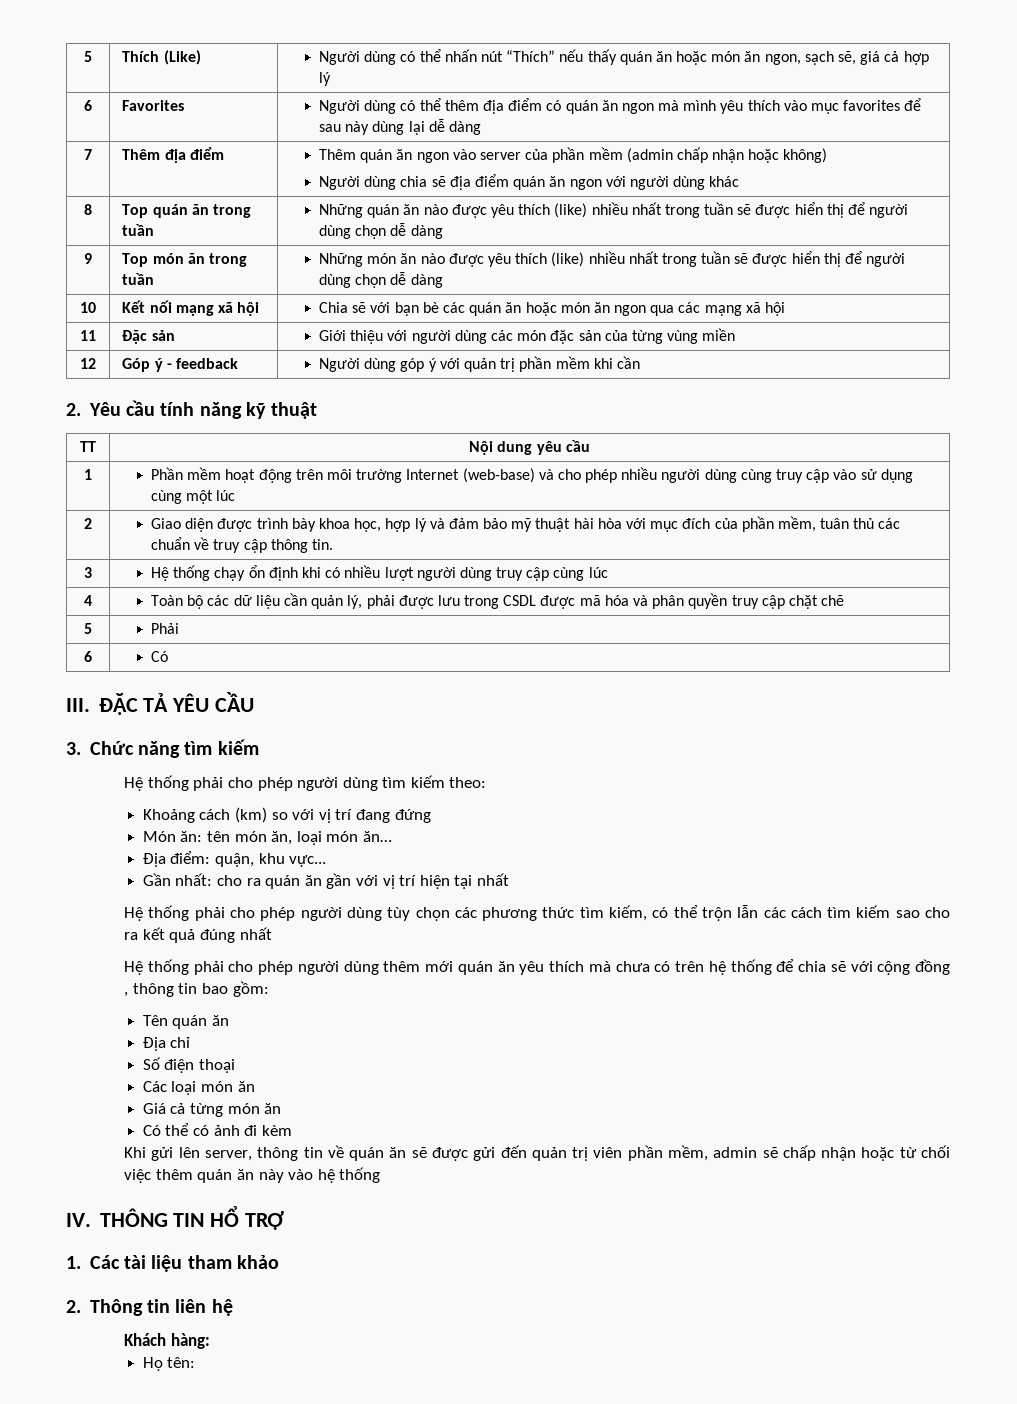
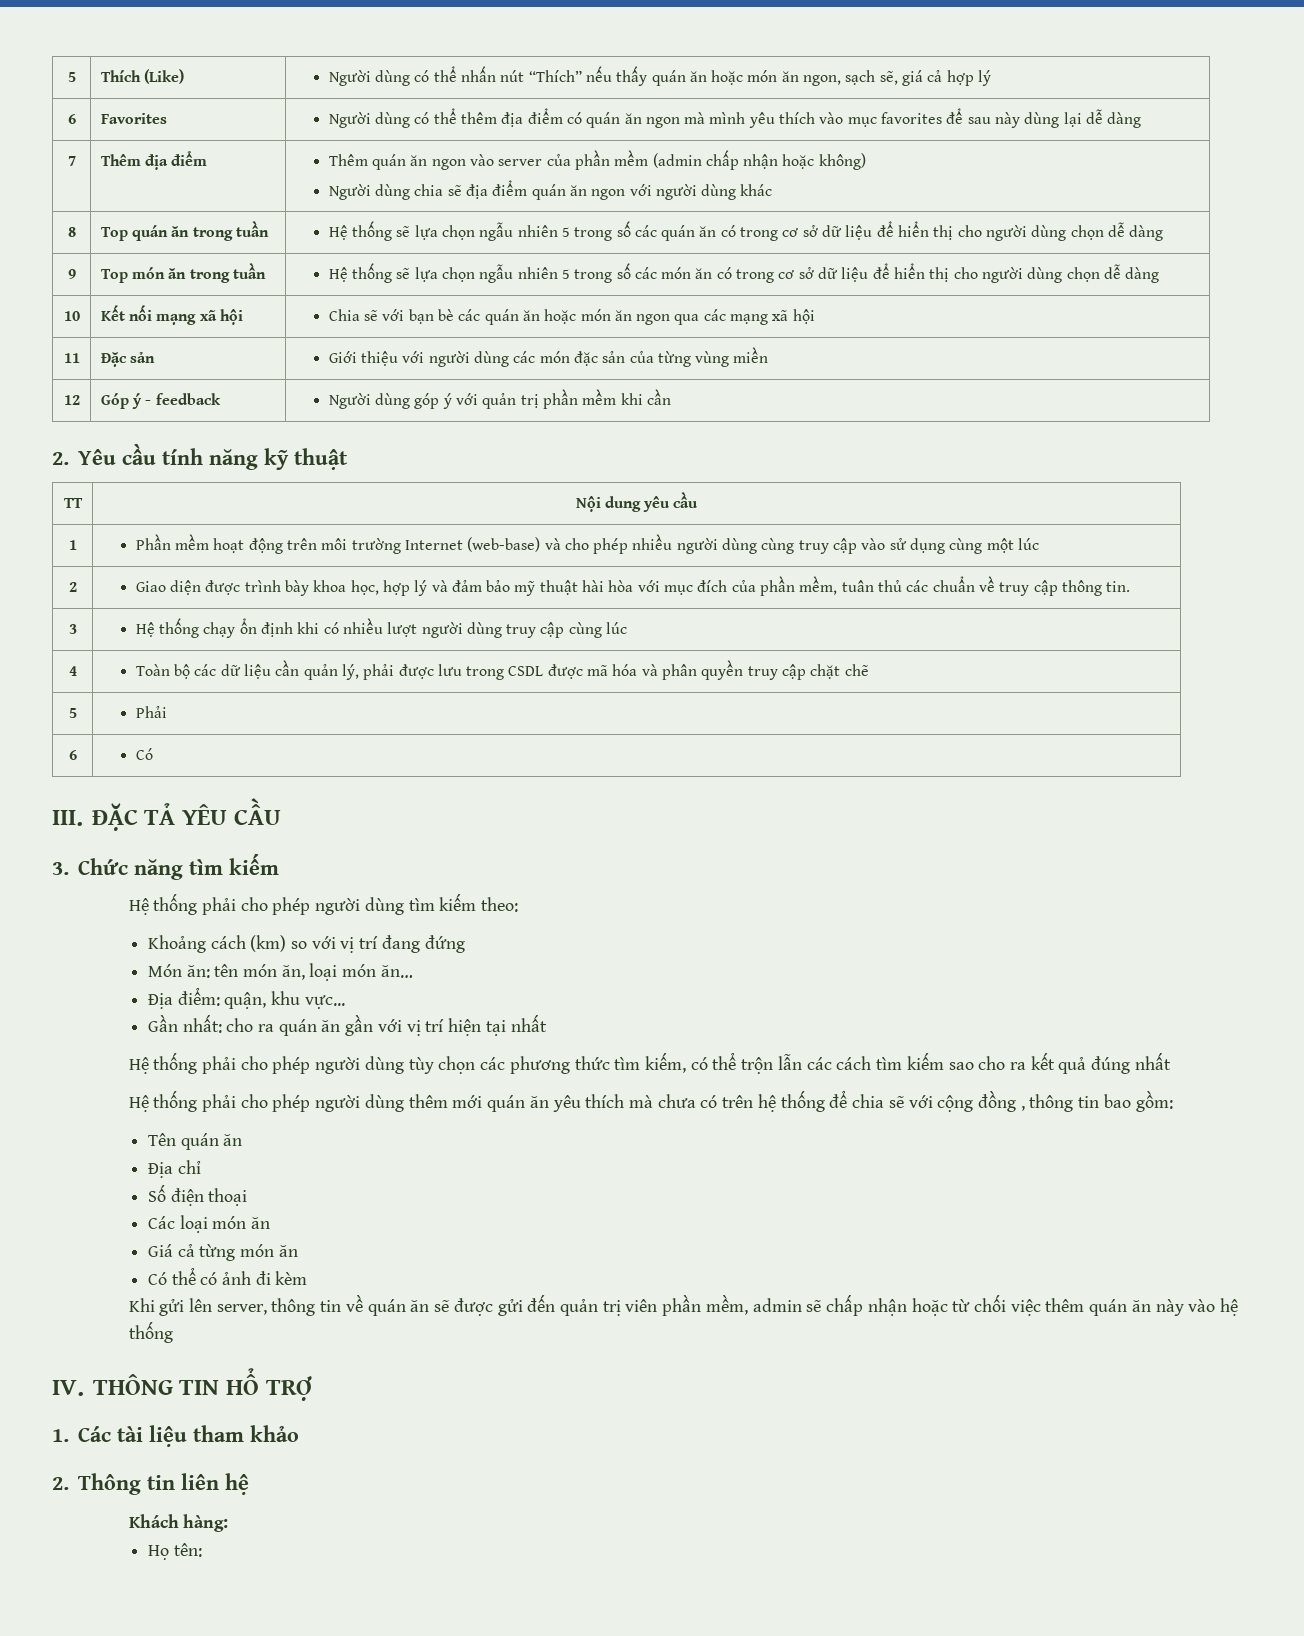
[319,202,865,218] Những quán ăn nào được yêu thích (like) nhiều nhất trong tuần sẽ được hiển thị để -> [328,221,982,241] Hệ thống sẽ lựa chọn ngẫu nhiên 5 trong số các quán ăn có trong cơ sở dữ liệu để hiển thị cho
[319,251,862,267] Những món ăn nào được yêu thích (like) nhiều nhất trong tuần sẽ được hiển thị để -> [328,263,978,283] Hệ thống sẽ lựa chọn ngẫu nhiên 5 trong số các món ăn có trong cơ sở dữ liệu để hiển thị cho

